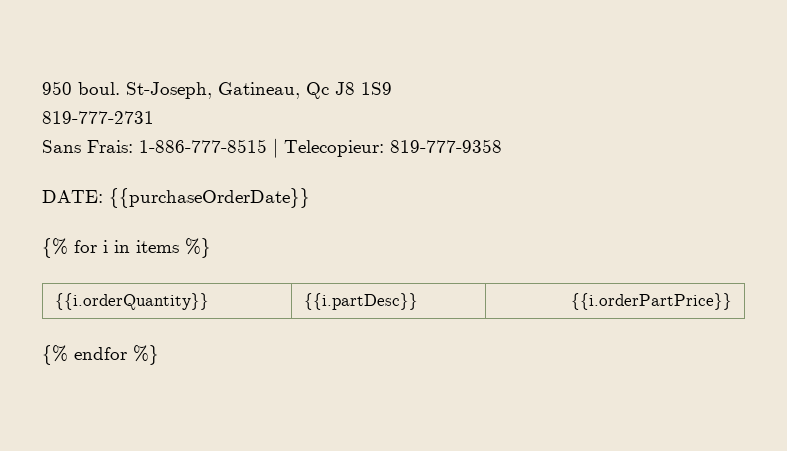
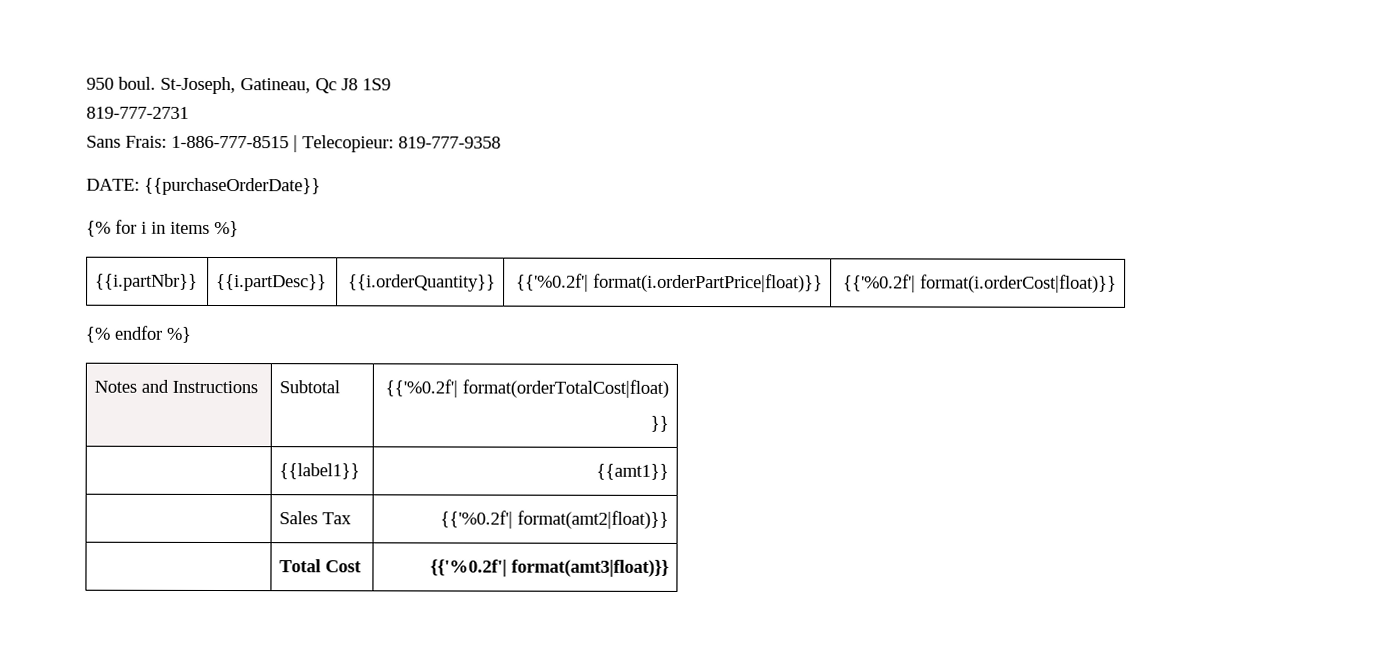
[55,293,210,310] {{i.orderQuantity}} -> [95,273,199,291] {{i.partNbr}}
[570,293,732,310] [42,345,159,365] {{i.orderPartPrice}} // {% endfor %} -> [347,274,496,292] [515,273,823,293] [842,274,1117,293] [85,325,191,343] [94,379,259,394] [279,380,341,394] [384,379,669,398] [649,415,669,432] [279,463,361,480] [595,463,669,480] [279,511,353,525] [439,510,669,529] [279,559,363,573] [429,559,669,577] {{i.orderQuantity}} | {{'%0.2f'| format(i.orderPartPrice|float)}} | {{'%0.2f'| format(i.orderCost|float)}} // {% endfor %} // Notes and Instructions | Subtotal | {{'%0.2f'| format(orderTotalCost|float) // }} // | {{label1}} | {{amt1}} // | Sales Tax | {{'%0.2f'| format(amt2|float)}} // | Total Cost | {{'%0.2f'| format(amt3|float)}}

